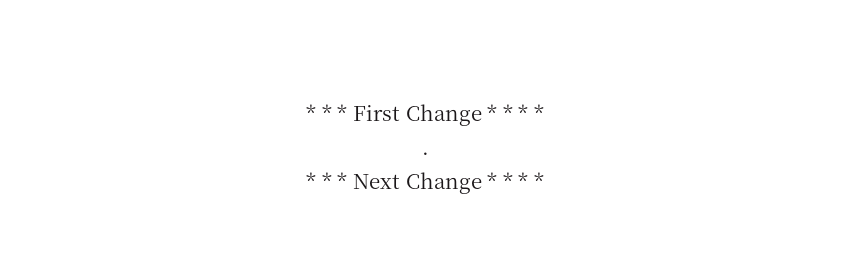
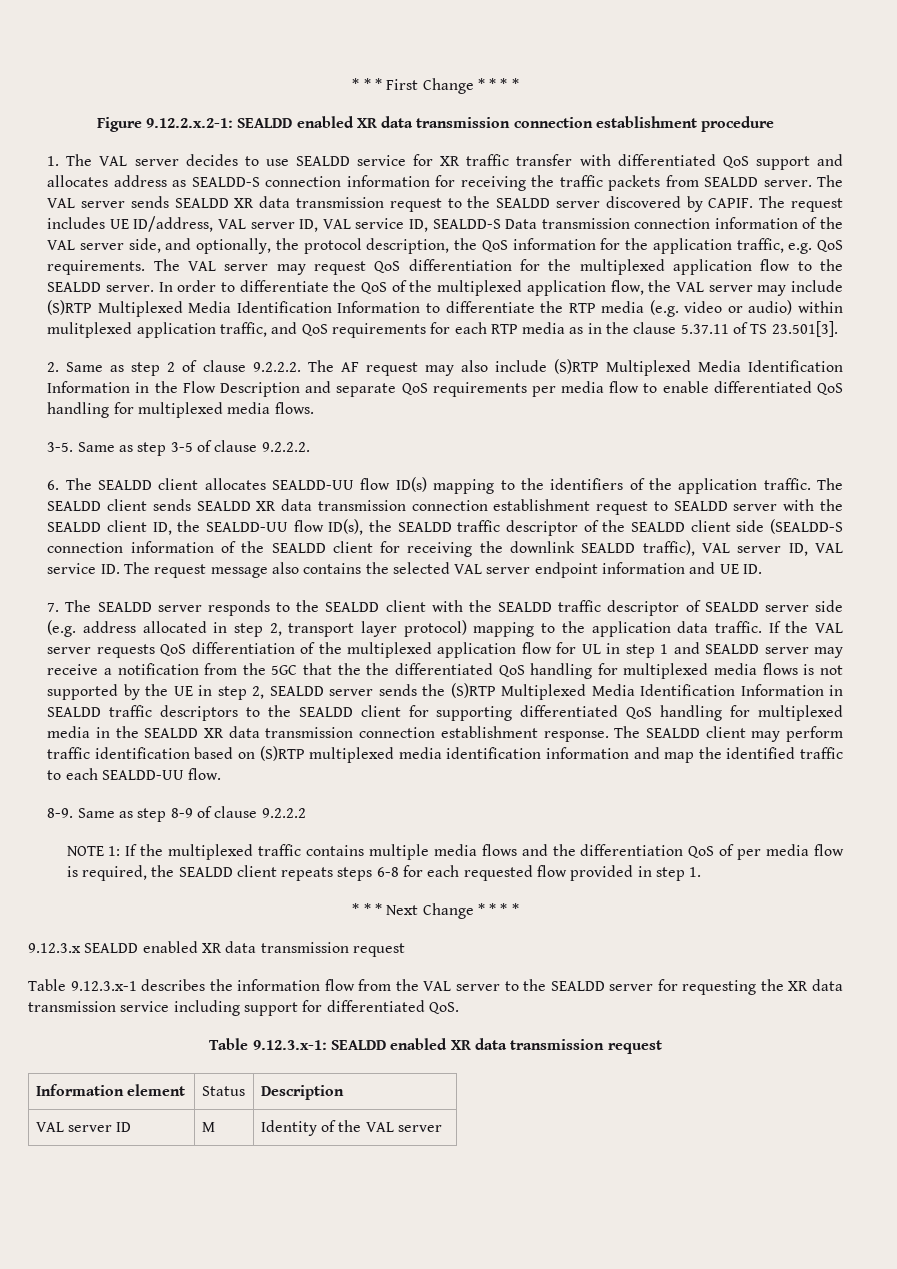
[421,152,429,155] . -> [96,116,775,132] [47,154,843,170] [47,175,843,191] [47,196,843,212] [47,216,843,232] [47,238,843,254] [47,259,843,275] [47,280,844,296] [47,300,844,317] [47,321,838,338] [47,359,843,376] [47,381,843,397] [47,402,314,418] [47,440,310,456] [47,477,843,494] [47,499,843,515] [47,519,843,536] [47,540,843,557] [47,562,763,578] [47,600,844,616] [47,620,844,637] [47,642,844,658] [47,663,843,679] [47,683,843,700] [47,705,844,721] [47,726,843,742] [47,746,843,763] [47,768,222,780] [47,806,306,822] [66,844,845,860] [66,865,702,881] Figure 9.12.2.x.2-1: SEALDD enabled XR data transmission connection establishment procedure // 1. The VAL server decides to use SEALDD service for XR traffic transfer with differentiated QoS support and allocates address as SEALDD-S connection information for receiving the traffic packets from SEALDD server. The VAL server sends SEALDD XR data transmission request to the SEALDD server discovered by CAPIF. The request includes UE ID/address, VAL server ID, VAL service ID, SEALDD-S Data transmission connection information of the VAL server side, and optionally, the protocol description, the QoS information for the application traffic, e.g. QoS requirements. The VAL server may request QoS differentiation for the multiplexed application flow to the SEALDD server. In order to differentiate the QoS of the multiplexed application flow, the VAL server may include (S)RTP Multiplexed Media Identification Information to differentiate the RTP media (e.g. video or audio) within mulitplexed application traffic, and QoS requirements for each RTP media as in the clause 5.37.11 of TS 23.501[3]. // 2. Same as step 2 of clause 9.2.2.2. The AF request may also include (S)RTP Multiplexed Media Identification Information in the Flow Description and separate QoS requirements per media flow to enable differentiated QoS handling for multiplexed media flows. // 3-5. Same as step 3-5 of clause 9.2.2.2. // 6. The SEALDD client allocates SEALDD-UU flow ID(s) mapping to the identifiers of the application traffic. The SEALDD client sends SEALDD XR data transmission connection establishment request to SEALDD server with the SEALDD client ID, the SEALDD-UU flow ID(s), the SEALDD traffic descriptor of the SEALDD client side (SEALDD-S connection information of the SEALDD client for receiving the downlink SEALDD traffic), VAL server ID, VAL service ID. The request message also contains the selected VAL server endpoint information and UE ID. // 7. The SEALDD server responds to the SEALDD client with the SEALDD traffic descriptor of SEALDD server side (e.g. address allocated in step 2, transport layer protocol) mapping to the application data traffic. If the VAL server requests QoS differentiation of the multiplexed application flow for UL in step 1 and SEALDD server may receive a notification from the 5GC that the the differentiated QoS handling for multiplexed media flows is not supported by the UE in step 2, SEALDD server sends the (S)RTP Multiplexed Media Identification Information in SEALDD traffic descriptors to the SEALDD client for supporting differentiated QoS handling for multiplexed media in the SEALDD XR data transmission connection establishment response. The SEALDD client may perform traffic identification based on (S)RTP multiplexed media identification information and map the identified traffic to each SEALDD-UU flow. // 8-9. Same as step 8-9 of clause 9.2.2.2 // NOTE 1: If the multiplexed traffic contains multiple media flows and the differentiation QoS of per media flow is required, the SEALDD client repeats steps 6-8 for each requested flow provided in step 1.
(544, 180) none -> [28,941,405,957] [28,979,843,995] [28,1000,459,1016] [209,1038,662,1054] [35,1084,185,1096] [201,1086,245,1096] [260,1085,344,1100] [35,1122,132,1132] [201,1122,215,1132] [260,1120,442,1136] // 9.12.3.x SEALDD enabled XR data transmission request // Table 9.12.3.x-1 describes the information flow from the VAL server to the SEALDD server for requesting the XR data transmission service including support for differentiated QoS. // Table 9.12.3.x-1: SEALDD enabled XR data transmission request // Information element | Status | Description // VAL server ID | M | Identity of the VAL server

